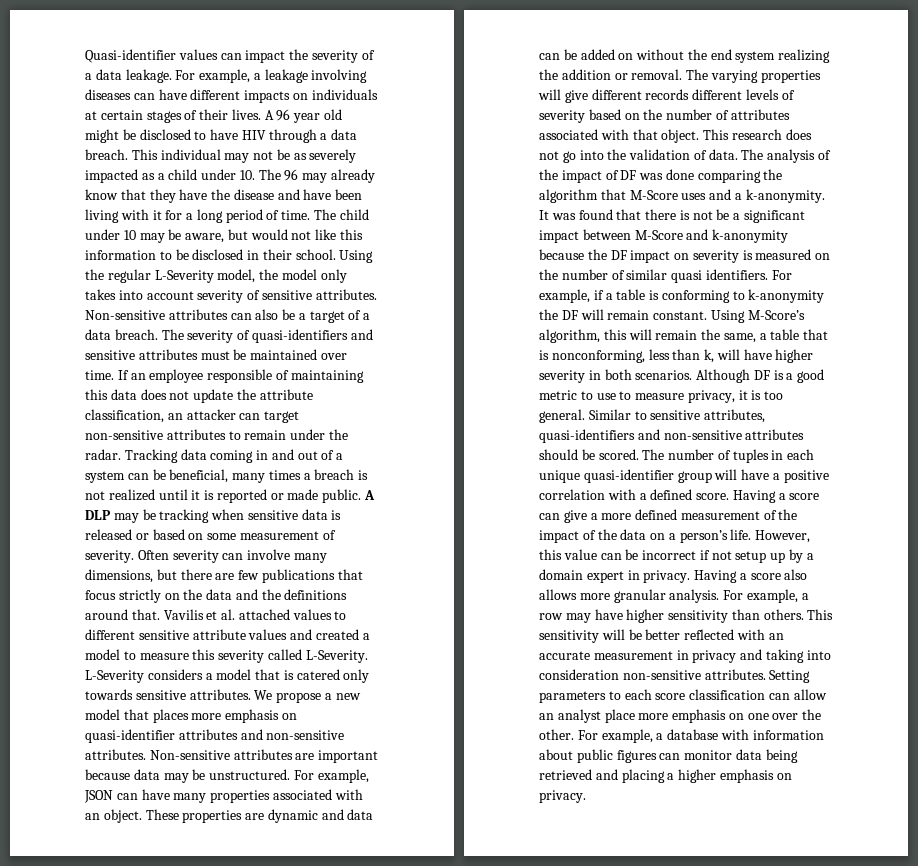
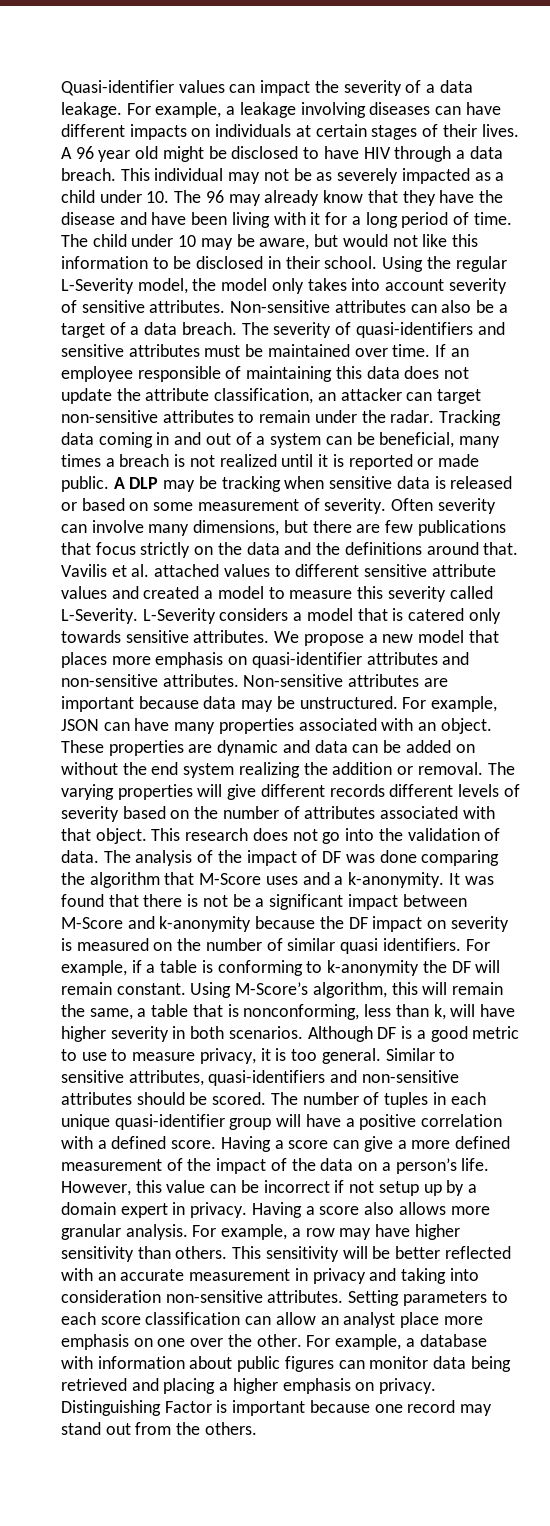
(586, 796) none -> [61,1400,493,1416] [61,1422,257,1435] Distinguishing Factor is important because one record may stand out from the others.

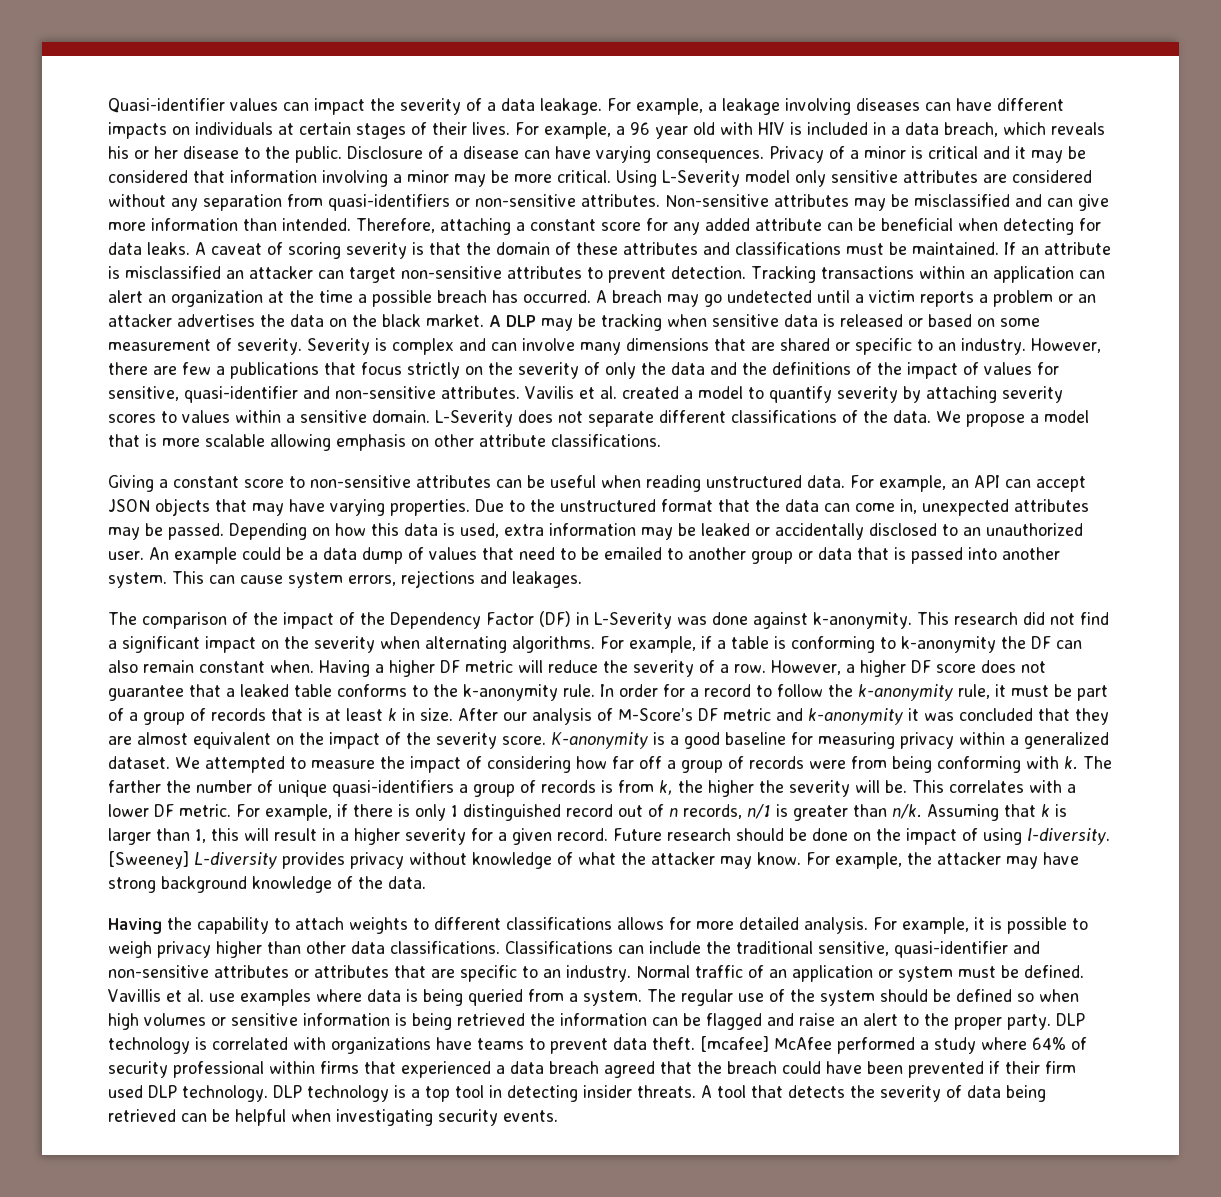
[61,146,503,162] [61,168,505,184] [61,190,503,206] [61,212,512,228] [61,234,478,250] [61,256,507,272] [61,278,507,294] [61,300,508,313] [61,322,505,338] [61,344,469,357] [61,366,470,382] [61,388,314,404] A 96 year old might be disclosed to have HIV through a data breach. This individual may not be as severely impacted as a child under 10. The 96 may already know that they have the disease and have been living with it for a long period of time. The child under 10 may be aware, but would not like this information to be disclosed in their school. Using the regular L-Severity model, the model only takes into account severity of sensitive attributes. Non-sensitive attributes can also be a target of a data breach. The severity of quasi-identifiers and sensitive attributes must be maintained over time. If an employee responsible of maintaining this data does not update the attribute classification, -> [515,122,1105,139] [108,146,1086,163] [108,170,1092,187] [108,194,1109,211] [108,218,1101,235] [108,242,1111,259] [108,266,221,279] For example, a 96 year old with HIV is included in a data breach, which reveals his or her disease to the public. Disclosure of a disease can have varying consequences. Privacy of a minor is critical and it may be considered that information involving a minor may be more critical. Using L-Severity model only sensitive attributes are considered without any separation from quasi-identifiers or non-sensitive attributes. Non-sensitive attributes may be misclassified and can give more information than intended. Therefore, attaching a constant score for any added attribute can be beneficial when detecting for data leaks. A caveat of scoring severity is that the domain of these attributes and classifications must be maintained. If an attribute is misclassified
[259,410,502,426] [61,432,500,448] [61,454,479,470] [61,476,109,492] remain under the radar. Tracking data coming in and out of a system can be beneficial, many times a breach is not realized until it is reported or made public. -> [608,266,1105,283] [108,290,1096,307] [108,314,484,327] prevent detection. Tracking transactions within an application can alert an organization at the time a possible breach has occurred. A breach may go undetected until a victim reports a problem or an attacker advertises the data on the black market.
[391,498,496,514] [61,520,308,536] Often severity can involve many dimensions, but -> [307,338,1101,355] Severity is complex and can involve many dimensions that are shared or specific to an industry. However,
(414, 526) none -> [216,366,225,375] a
[246,542,519,555] [61,564,496,577] [61,586,493,602] [61,608,501,624] [61,630,499,646] [61,652,470,668] [61,674,448,687] [61,696,498,712] [61,718,492,734] [61,740,475,756] [61,762,515,778] [61,784,520,800] [61,806,495,822] [61,828,501,844] [61,850,500,866] [61,872,494,888] [61,894,467,910] [61,916,509,932] [61,938,461,954] data and the definitions around that. Vavilis et al. attached values to different sensitive attribute values and created a model to measure this severity called L-Severity. L-Severity considers a model that is catered only towards sensitive attributes. We propose a new model that places more emphasis on quasi-identifier attributes and non-sensitive attributes. Non-sensitive attributes are important because data may be unstructured. For example, JSON can have many properties associated with an object. These properties are dynamic and data can be added on without the end system realizing the addition or removal. The varying properties will give different records different levels of severity based on the number of attributes associated with that object. This research does not go into the validation of data. The analysis of the impact of DF was done comparing the algorithm that M-Score uses and a k-anonymity. It was found that there is not be a significant impact between M-Score and k-anonymity because the DF impact on severity is measured on the number of similar quasi identifiers. -> [518,362,1059,379] [108,386,1063,403] [108,410,1089,427] [108,434,661,451] [108,475,1086,492] [108,498,1089,516] [108,523,1083,540] [108,547,1060,564] [108,570,582,588] [108,611,1109,629] [108,636,595,653] severity of only the data and the definitions of the impact of values for sensitive, quasi-identifier and non-sensitive attributes. Vavilis et al. created a model to quantify severity by attaching severity scores to values within a sensitive domain. L-Severity does not separate different classifications of the data. We propose a model that is more scalable allowing emphasis on other attribute classifications. // Giving a constant score to non-sensitive attributes can be useful when reading unstructured data. For example, an API can accept JSON objects that may have varying properties. Due to the unstructured format that the data can come in, unexpected attributes may be passed. Depending on how this data is used, extra information may be leaked or accidentally disclosed to an unauthorized user. An example could be a data dump of values that need to be emailed to another group or data that is passed into another system. This can cause system errors, rejections and leakages. // The comparison of the impact of the Dependency Factor (DF) in L-Severity was done against k-anonymity. This research did not find a significant impact on the severity when alternating algorithms.
[475,960,501,973] [61,982,504,998] [61,1004,515,1020] [61,1026,520,1042] [61,1048,456,1064] [61,1070,459,1086] [61,1092,486,1108] [61,1114,503,1130] [61,1136,510,1152] [61,1158,490,1174] [61,1180,477,1196] [61,1202,490,1218] [61,1224,460,1240] [61,1246,511,1262] [61,1268,479,1284] [61,1290,508,1306] [61,1312,483,1328] [61,1334,487,1350] [61,1356,511,1372] [61,1378,437,1394] [61,1400,493,1416] [61,1422,257,1435] will remain constant. Using M-Score’s algorithm, this will remain the same, a table that is nonconforming, less than k, will have higher severity in both scenarios. Although DF is a good metric to use to measure privacy, it is too general. Similar to sensitive attributes, quasi-identifiers and non-sensitive attributes should be scored. The number of tuples in each unique quasi-identifier group will have a positive correlation with a defined score. Having a score can give a more defined measurement of the impact of the data on a person’s life. However, this value can be incorrect if not setup up by a domain expert in privacy. Having a score also allows more granular analysis. For example, a row may have higher sensitivity than others. This sensitivity will be better reflected with an accurate measurement in privacy and taking into consideration non-sensitive attributes. Setting parameters to each score classification can allow an analyst place more emphasis on one over the other. For example, a database with information about public figures can monitor data being retrieved and placing a higher emphasis on privacy. Distinguishing Factor is important because one record may stand out from the others. -> [1056,640,1082,649] [108,660,1046,677] [108,684,1108,701] [108,708,1109,725] [108,732,1109,749] [108,756,1112,773] [108,780,1076,797] [108,804,1067,821] [108,828,1110,845] [108,851,1079,869] [108,876,426,893] [108,917,1088,934] [108,941,1040,958] [108,965,1084,982] [108,989,1079,1006] [108,1013,1085,1030] [108,1036,1087,1054] [108,1061,1076,1078] [108,1085,1046,1102] [108,1109,558,1126] can also remain constant when. Having a higher DF metric will reduce the severity of a row. However, a higher DF score does not guarantee that a leaked table conforms to the k-anonymity rule. In order for a record to follow the k-anonymity rule, it must be part of a group of records that is at least k in size. After our analysis of M-Score’s DF metric and k-anonymity it was concluded that they are almost equivalent on the impact of the severity score. K-anonymity is a good baseline for measuring privacy within a generalized dataset. We attempted to measure the impact of considering how far off a group of records were from being conforming with k. The farther the number of unique quasi-identifiers a group of records is from k, the higher the severity will be. This correlates with a lower DF metric. For example, if there is only 1 distinguished record out of n records, n/1 is greater than n/k. Assuming that k is larger than 1, this will result in a higher severity for a given record. Future research should be done on the impact of using l-diversity. [Sweeney] L-diversity provides privacy without knowledge of what the attacker may know. For example, the attacker may have strong background knowledge of the data. // Having the capability to attach weights to different classifications allows for more detailed analysis. For example, it is possible to weigh privacy higher than other data classifications. Classifications can include the traditional sensitive, quasi-identifier and non-sensitive attributes or attributes that are specific to an industry. Normal traffic of an application or system must be defined. Vavillis et al. use examples where data is being queried from a system. The regular use of the system should be defined so when high volumes or sensitive information is being retrieved the information can be flagged and raise an alert to the proper party. DLP technology is correlated with organizations have teams to prevent data theft. [mcafee] McAfee performed a study where 64% of security professional within firms that experienced a data breach agreed that the breach could have been prevented if their firm used DLP technology. DLP technology is a top tool in detecting insider threats. A tool that detects the severity of data being retrieved can be helpful when investigating security events.

